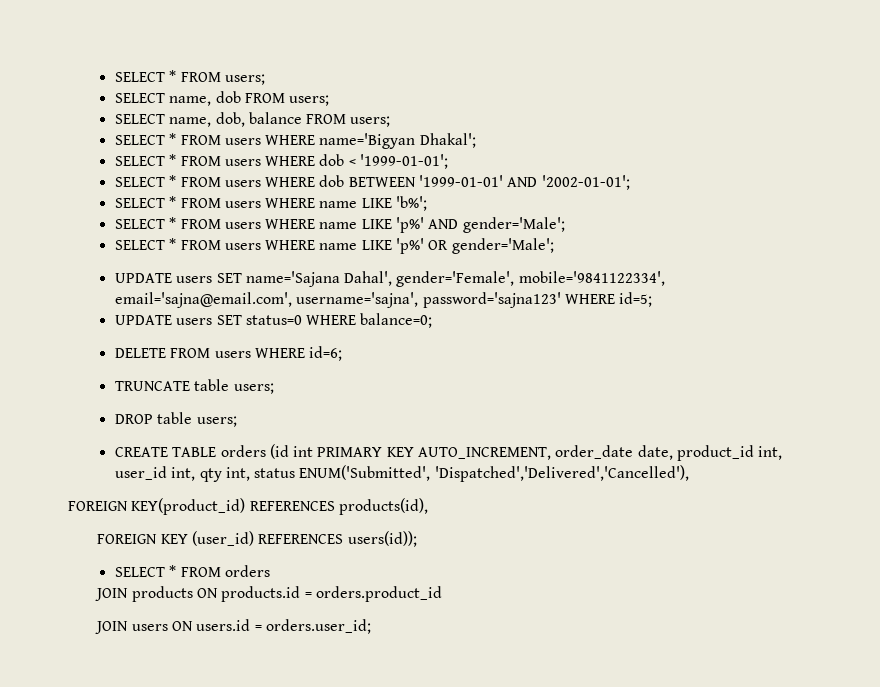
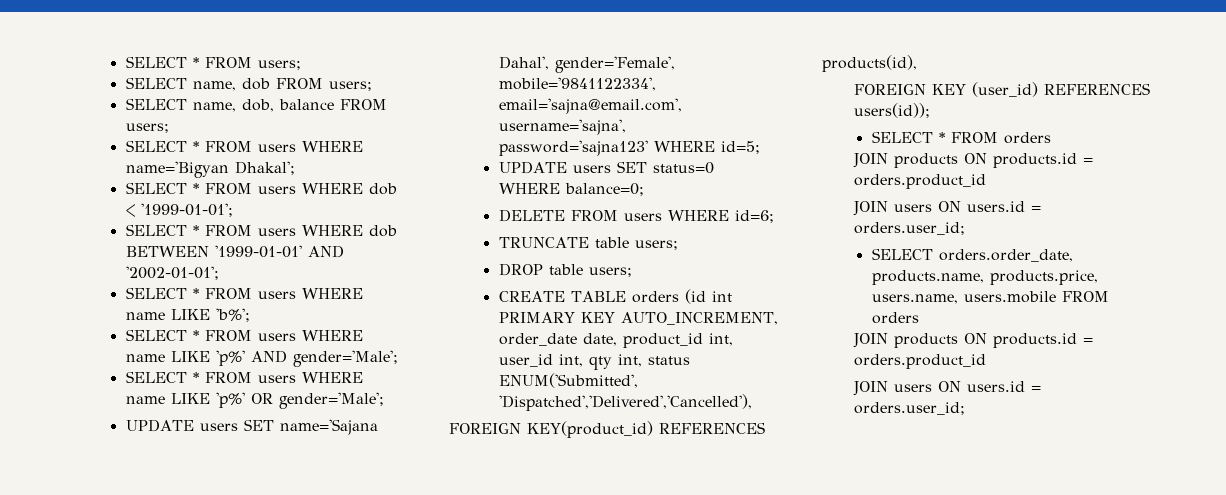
(371, 626) none -> [871,248,1073,262] [871,270,1098,285] [871,291,1109,304] [871,312,919,324] [852,333,1093,348] [853,354,986,369] [852,381,1041,396] [853,402,965,415] // SELECT orders.order_date, products.name, products.price, users.name, users.mobile FROM orders // JOIN products ON products.id = orders.product_id // JOIN users ON users.id = orders.user_id;

